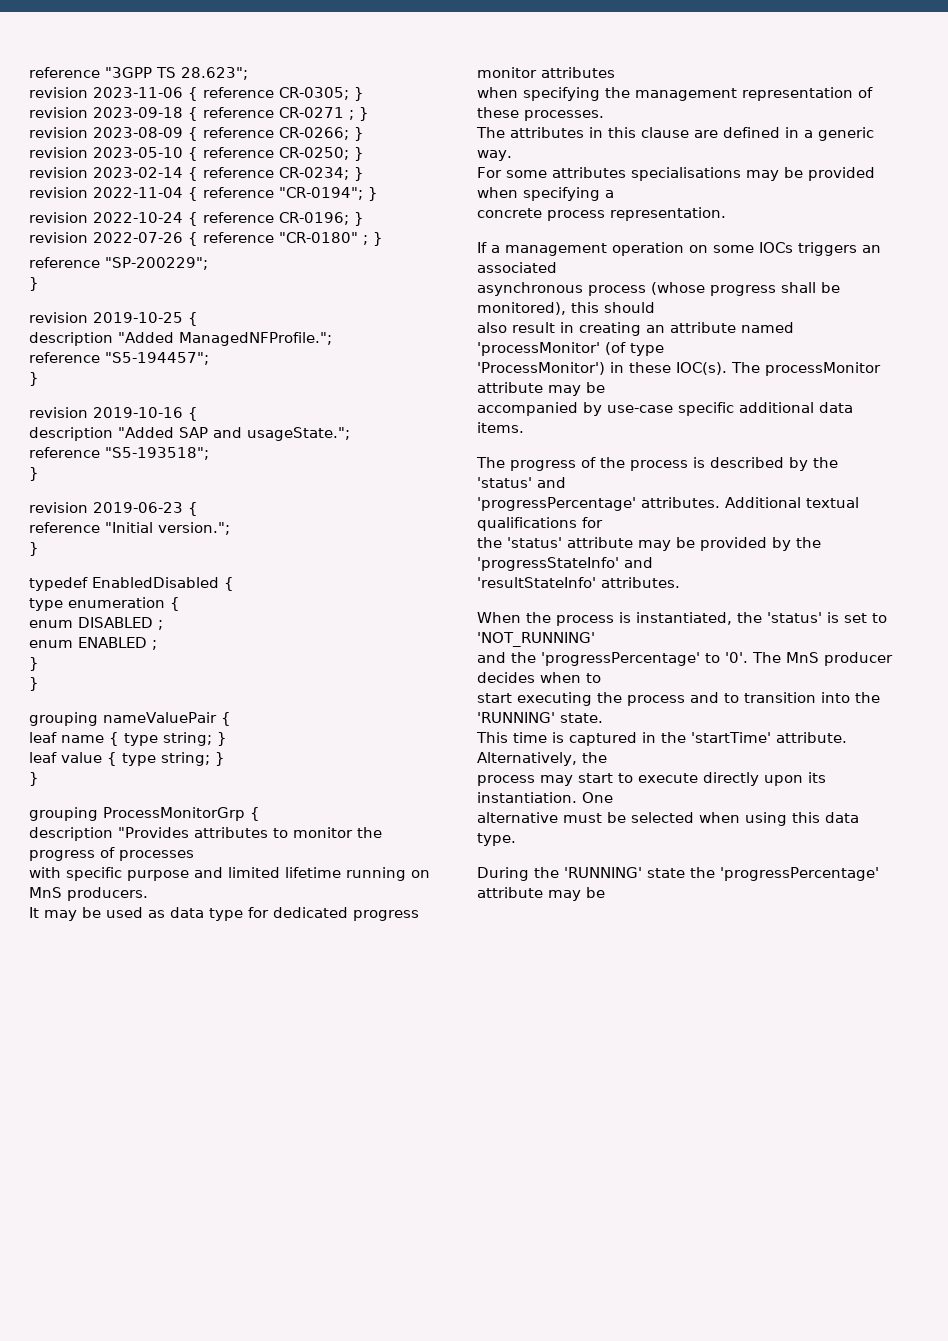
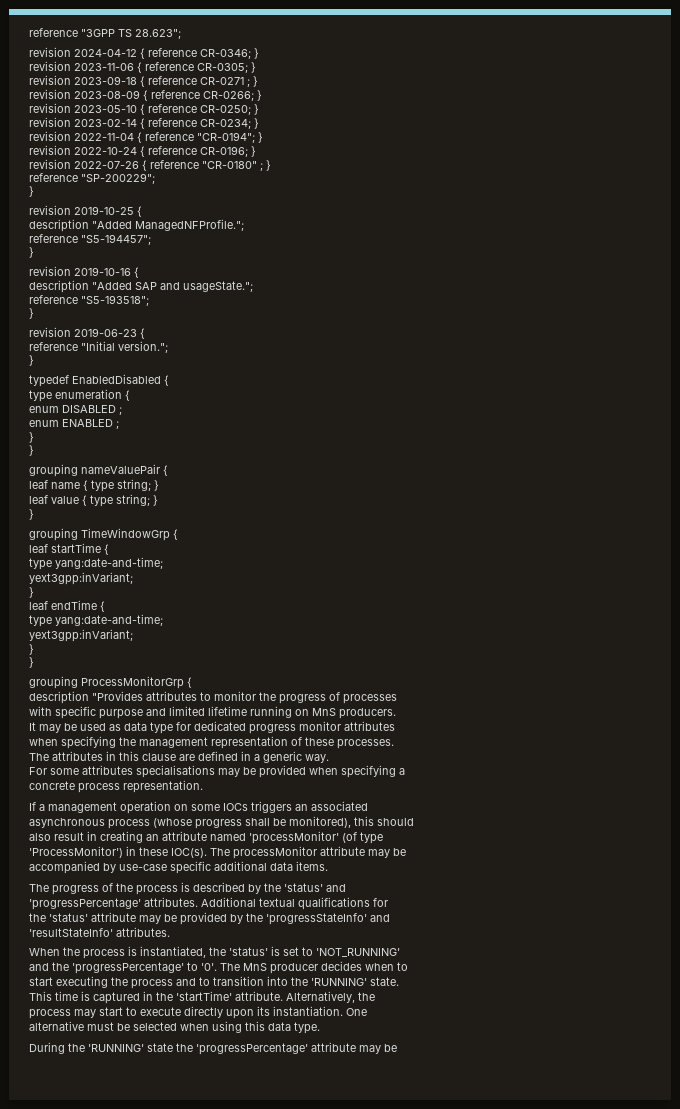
(248, 73) none -> [29,47,259,59] // revision 2024-04-12 { reference CR-0346; }
(39, 779) none -> [29,528,178,541] [29,543,109,555] [29,557,163,570] [29,572,133,585] [29,587,34,598] [29,600,105,612] [29,614,163,627] [29,629,133,642] [29,644,34,655] [29,657,34,668] // grouping TimeWindowGrp { // leaf startTime { // type yang:date-and-time; // yext3gpp:inVariant; // } // leaf endTime { // type yang:date-and-time; // yext3gpp:inVariant; // } // }

